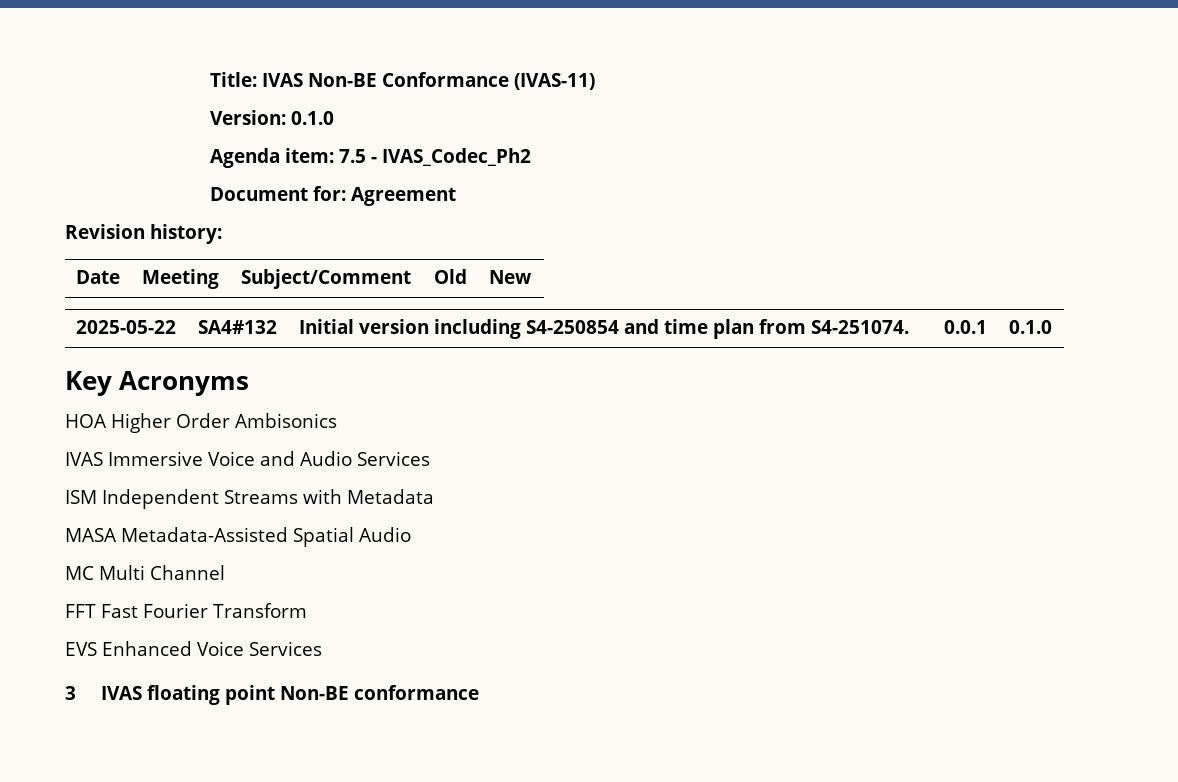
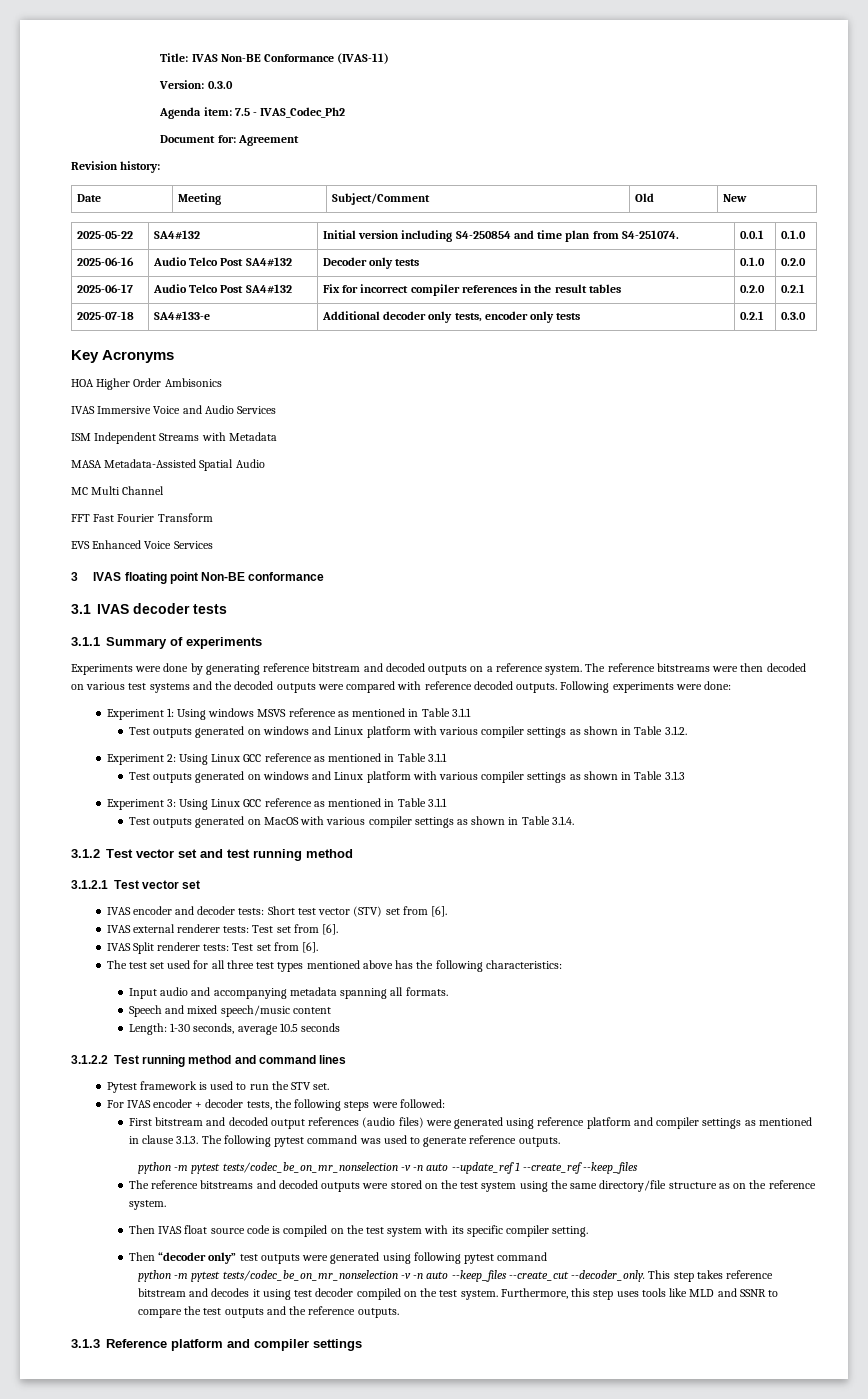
[291,111,335,125] 0.1.0 -> [207,81,233,89] 0.3.0
(1052, 327) none -> [76,257,134,266] [152,257,292,266] [322,257,420,269] [739,257,765,266] [780,258,806,266] [76,284,133,293] [152,284,292,293] [322,284,621,296] [739,285,765,293] [780,284,805,293] [76,311,134,320] [153,311,210,320] [321,311,581,323] [739,311,764,320] [780,312,806,320] // 2025-06-16 | Audio Telco Post SA4#132 | Decoder only tests | 0.1.0 | 0.2.0 // 2025-06-17 | Audio Telco Post SA4#132 | Fix for incorrect compiler references in the result tables | 0.2.0 | 0.2.1 // 2025-07-18 | SA4#133-e | Additional decoder only tests, encoder only tests | 0.2.1 | 0.3.0
(480, 692) none -> [71,603,227,614] [71,637,262,649] [71,663,806,675] [71,681,732,693] [106,708,471,720] [128,726,687,738] [106,753,447,765] [128,771,685,783] [106,798,447,810] [128,816,574,828] [71,849,353,861] [71,880,201,889] [106,906,448,917] [106,924,339,935] [106,942,319,954] [106,960,562,972] [128,987,448,999] [128,1005,331,1017] [128,1023,341,1035] [71,1055,347,1067] [106,1081,330,1093] [106,1099,445,1111] [128,1117,812,1129] [128,1135,560,1147] [137,1162,639,1174] [128,1180,816,1192] [128,1200,166,1210] [128,1225,589,1237] [128,1252,548,1264] [137,1270,774,1282] [137,1288,778,1300] [137,1306,399,1318] [71,1339,362,1351] // 3.1 IVAS decoder tests // 3.1.1 Summary of experiments // Experiments were done by generating reference bitstream and decoded outputs on a reference system. The reference bitstreams were then decoded on various test systems and the decoded outputs were compared with reference decoded outputs. Following experiments were done: // Experiment 1: Using windows MSVS reference as mentioned in Table 3.1.1 // Test outputs generated on windows and Linux platform with various compiler settings as shown in Table 3.1.2. // Experiment 2: Using Linux GCC reference as mentioned in Table 3.1.1 // Test outputs generated on windows and Linux platform with various compiler settings as shown in Table 3.1.3 // Experiment 3: Using Linux GCC reference as mentioned in Table 3.1.1 // Test outputs generated on MacOS with various compiler settings as shown in Table 3.1.4. // 3.1.2 Test vector set and test running method // 3.1.2.1 Test vector set // IVAS encoder and decoder tests: Short test vector (STV) set from [6]. // IVAS external renderer tests: Test set from [6]. // IVAS Split renderer tests: Test set from [6]. // The test set used for all three test types mentioned above has the following characteristics: // Input audio and accompanying metadata spanning all formats. // Speech and mixed speech/music content // Length: 1-30 seconds, average 10.5 seconds // 3.1.2.2 Test running method and command lines // Pytest framework is used to run the STV set. // For IVAS encoder + decoder tests, the following steps were followed: // First bitstream and decoded output references (audio files) were generated using reference platform and compiler settings as mentioned in clause 3.1.3. The following pytest command was used to generate reference outputs. // python -m pytest tests/codec_be_on_mr_nonselection -v -n auto --update_ref 1 --create_ref --keep_files // The reference bitstreams and decoded outputs were stored on the test system using the same directory/file structure as on the reference system. // Then IVAS float source code is compiled on the test system with its specific compiler setting. // Then “decoder only” test outputs were generated using following pytest command // python -m pytest tests/codec_be_on_mr_nonselection -v -n auto --keep_files --create_cut --decoder_only. This step takes reference bitstream and decodes it using test decoder compiled on the test system. Furthermore, this step uses tools like MLD and SSNR to compare the test outputs and the reference outputs. // 3.1.3 Reference platform and compiler settings

